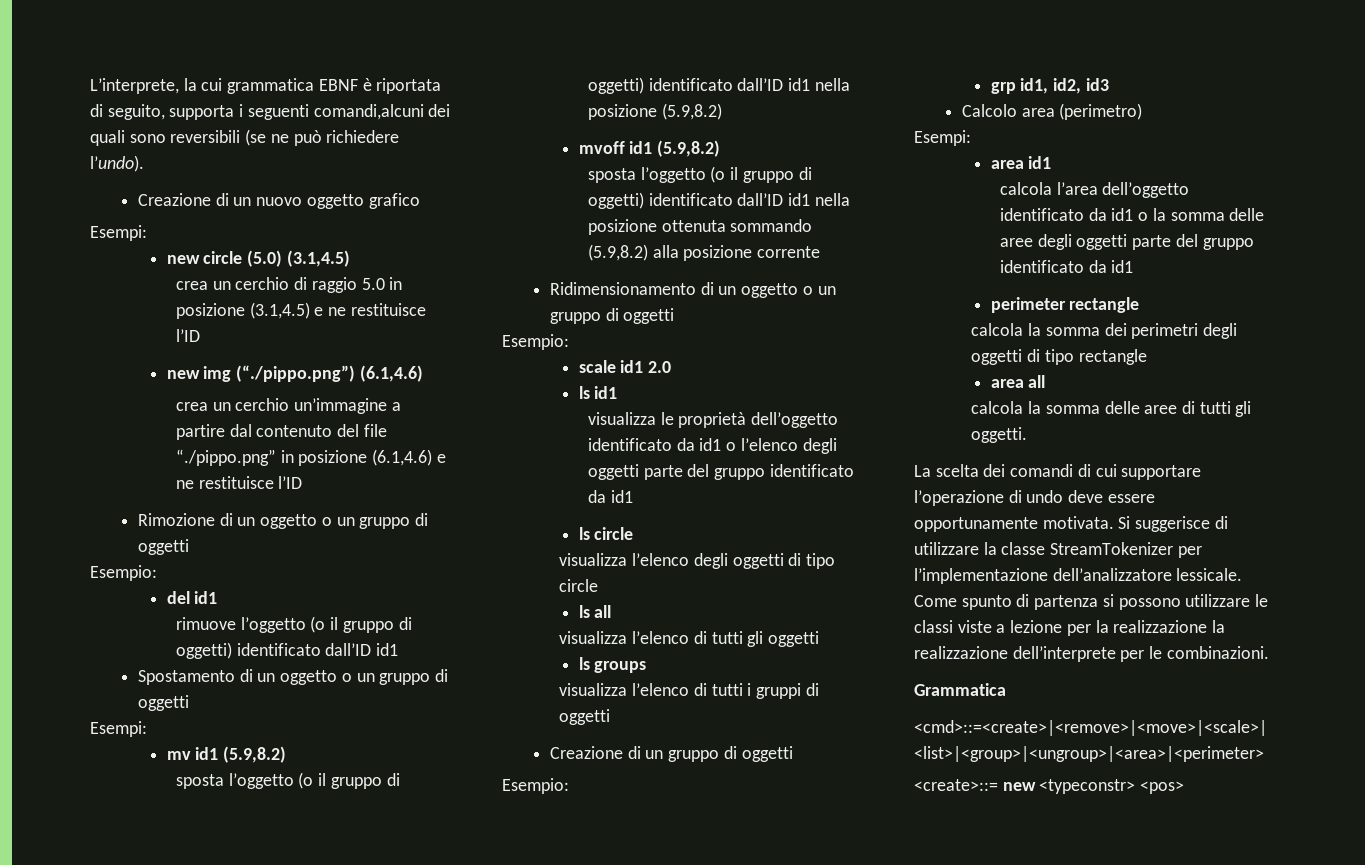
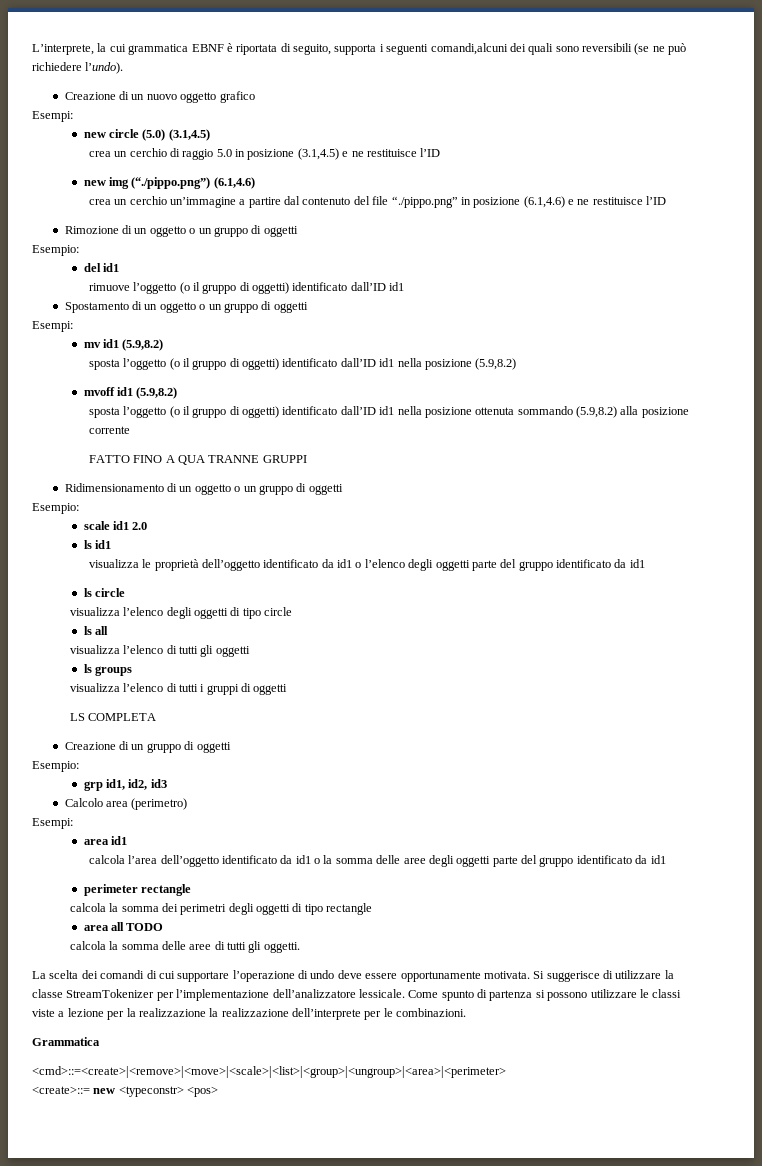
(821, 252) none -> [88,455,307,465] // FATTO FINO A QUA TRANNE GRUPPI
(611, 717) none -> [69,713,157,721] // LS COMPLETA
(1046, 381) none -> [126,923,164,931] TODO

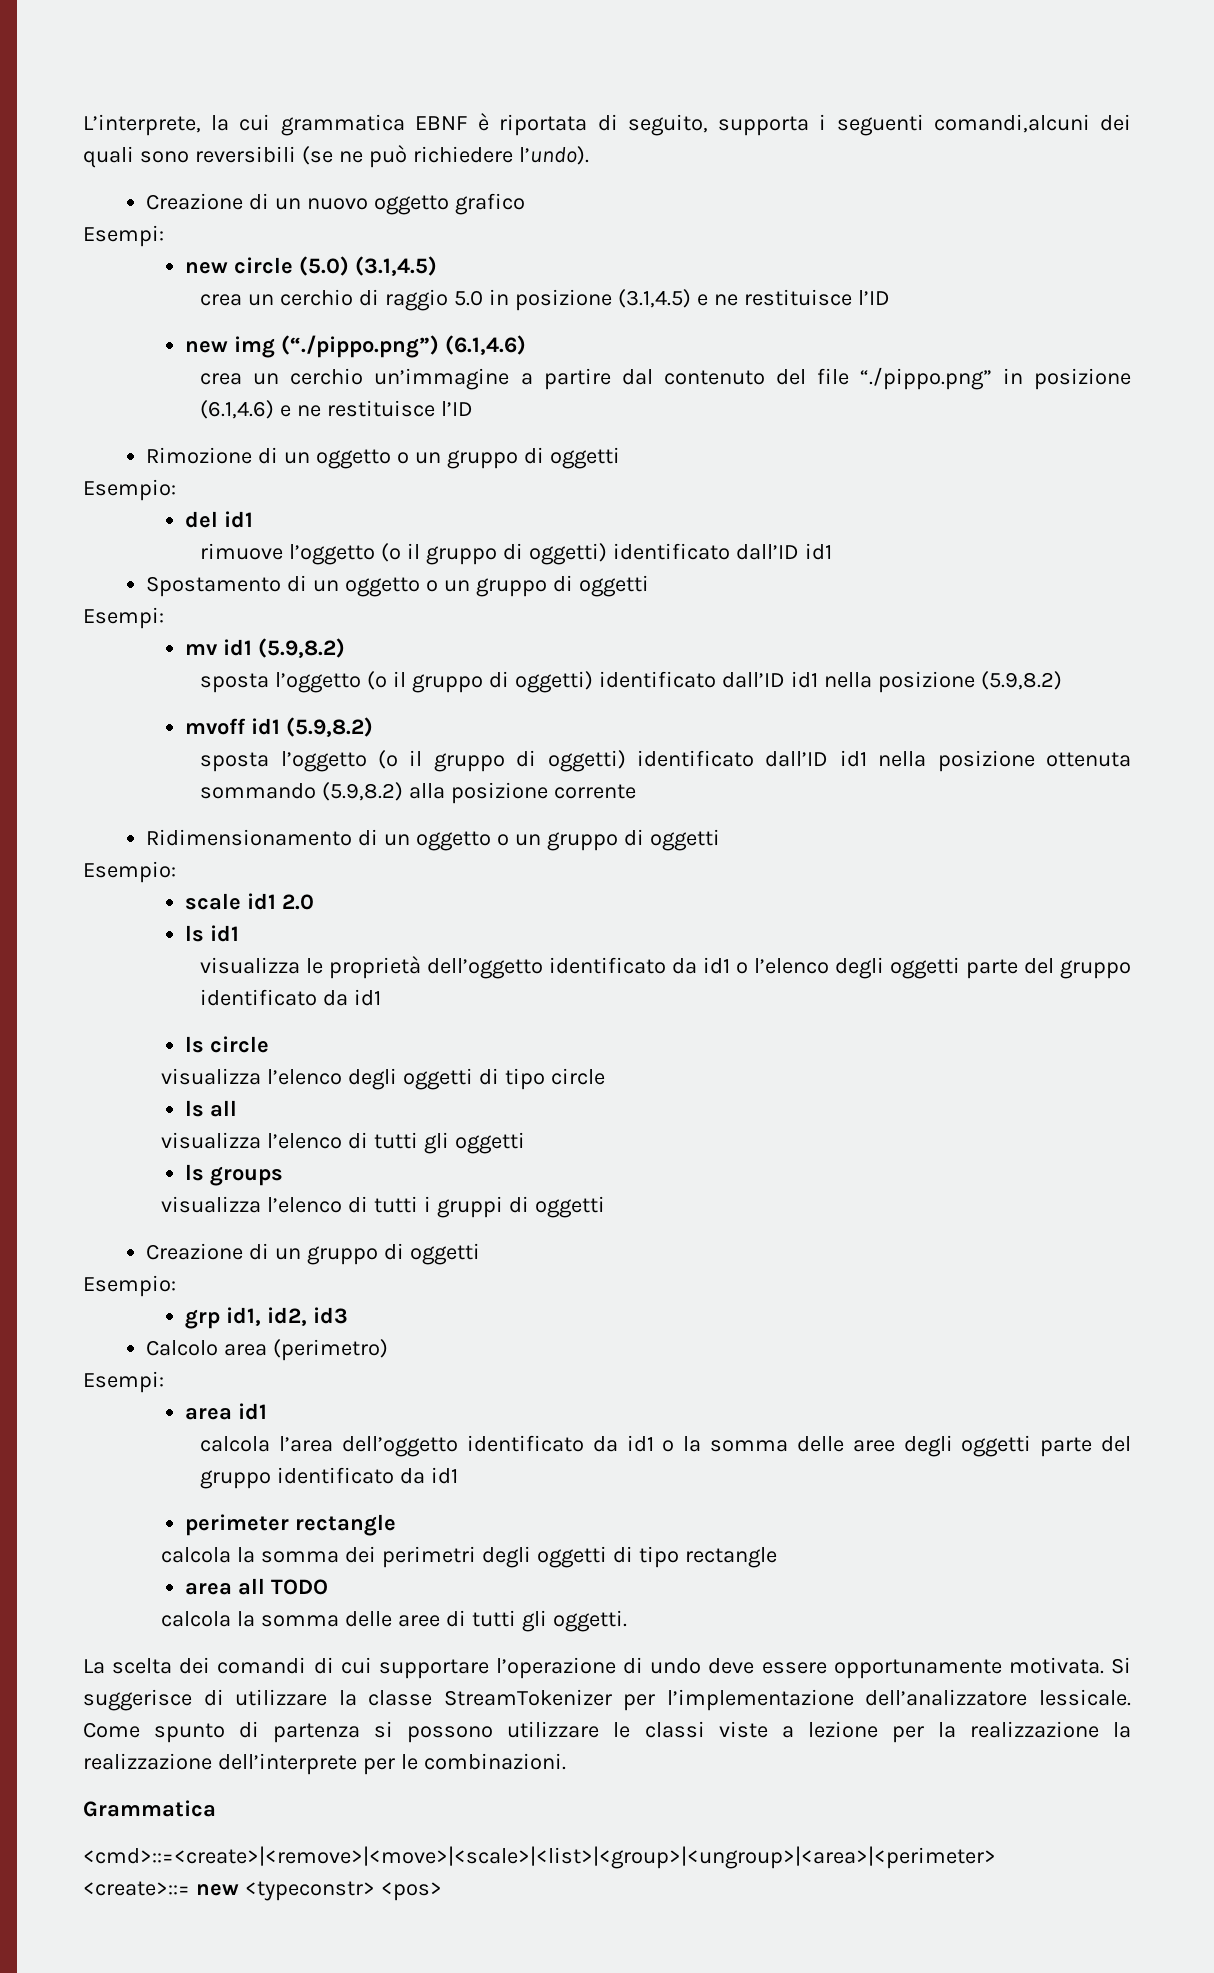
[88,455,307,465] // FATTO FINO A QUA TRANNE GRUPPI -> (637, 791) none
[69,713,157,721] // LS COMPLETA -> (605, 1207) none

